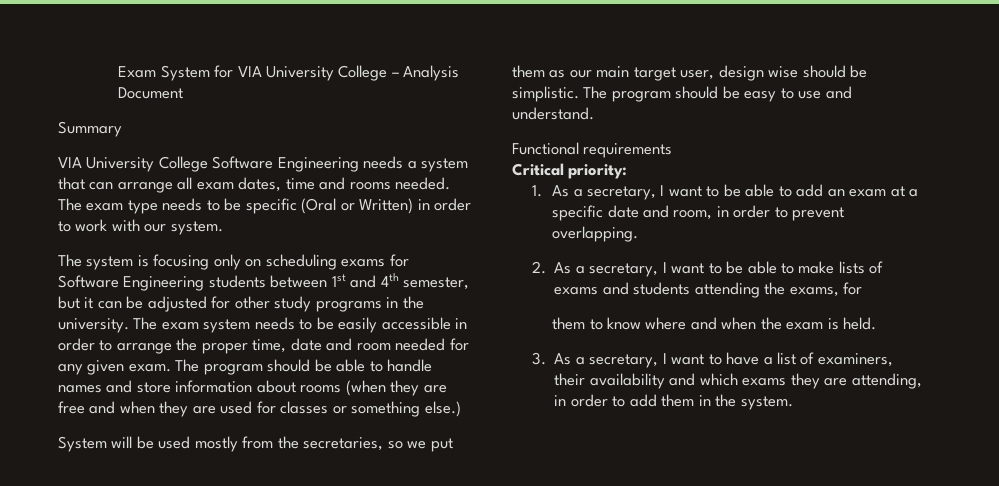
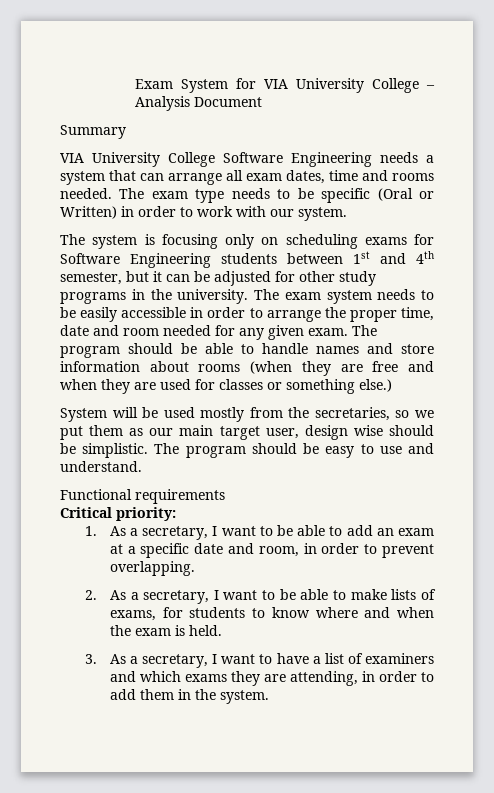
[554,282,786,298] exams and students attending the -> (437, 594) none
[552,317,586,330] // them -> [189,607,246,618] students
[817,353,893,367] [554,373,665,389] examiners, their availability -> [365,653,434,664] examiners

